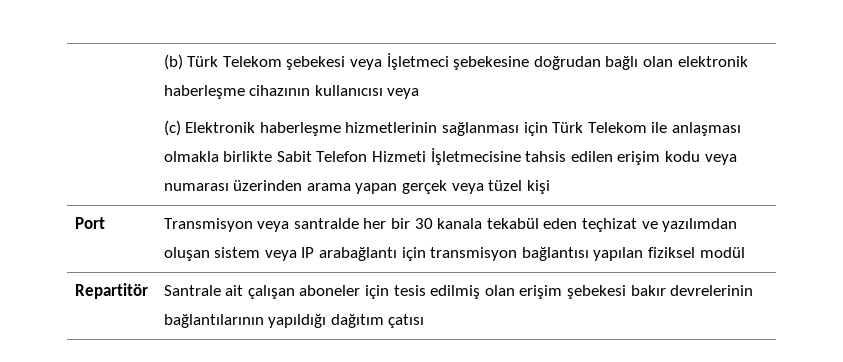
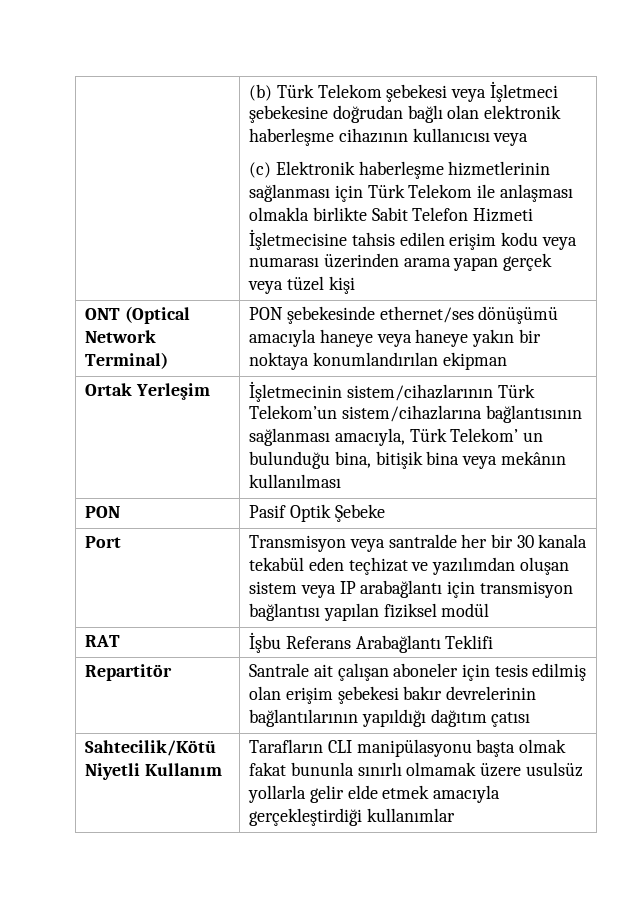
(550, 187) none -> [85,306,190,324] [85,330,157,343] [85,352,169,369] [249,306,559,324] [249,329,541,347] [249,352,507,370] [85,383,210,400] [249,381,535,402] [249,405,582,423] [249,428,544,446] [249,451,566,469] [249,474,342,488] [85,506,121,518] [249,504,385,522] // ONT (Optical Network Terminal) | PON şebekesinde ethernet/ses dönüşümü amacıyla haneye veya haneye yakın bir noktaya konumlandırılan ekipman // Ortak Yerleşim | İşletmecinin sistem/cihazlarının Türk Telekom’un sistem/cihazlarına bağlantısının sağlanması amacıyla, Türk Telekom’ un bulunduğu bina, bitişik bina veya mekânın kullanılması // PON | Pasif Optik Şebeke
(745, 252) none -> [85,635,121,647] [249,632,494,653] // RAT | İşbu Referans Arabağlantı Teklifi
(425, 321) none -> [85,740,217,756] [85,763,222,780] [249,739,567,757] [249,762,583,777] [248,785,501,803] [249,808,455,826] // Sahtecilik/Kötü Niyetli Kullanım | Tarafların CLI manipülasyonu başta olmak fakat bununla sınırlı olmamak üzere usulsüz yollarla gelir elde etmek amacıyla gerçekleştirdiği kullanımlar

